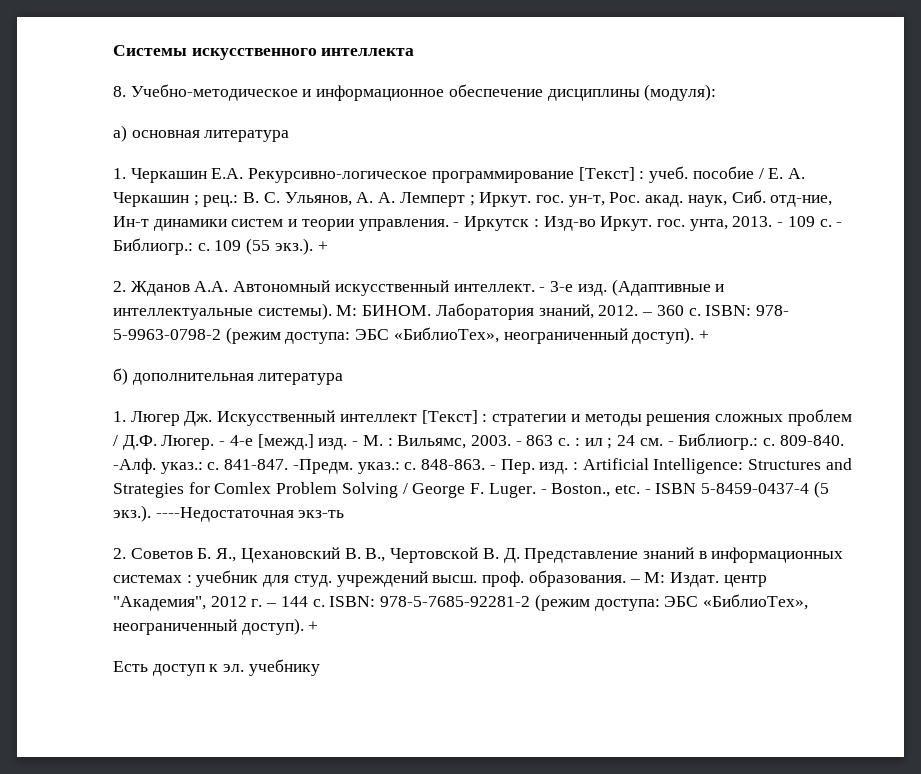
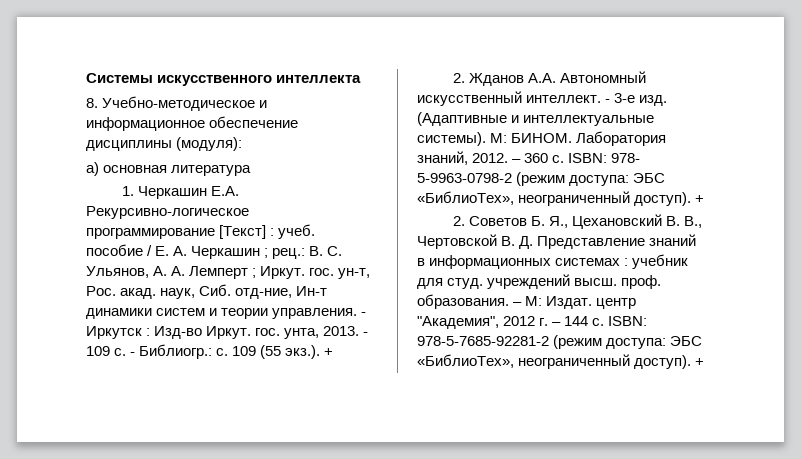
[113,368,344,385] [113,409,852,426] [113,433,844,450] [113,458,852,474] [113,481,829,498] [113,505,345,522] // б) дополнительная литература // 1. Люгер Дж. Искусственный интеллект [Текст] : стратегии и методы решения сложных проблем / Д.Ф. Люгер. - 4-е [межд.] изд. - М. : Вильямс, 2003. - 863 с. : ил ; 24 см. - Библиогр.: с. 809-840. -Алф. указ.: с. 841-847. -Предм. указ.: с. 848-863. - Пер. изд. : Artificial Intelligence: Structures and Strategies for Comlex Problem Solving / George F. Luger. - Boston., etc. - ISBN 5-8459-0437-4 (5 экз.). ----Недостаточная экз-ть -> (705, 199) none
[113,659,320,676] // Есть доступ к эл. учебнику -> (705, 362) none

